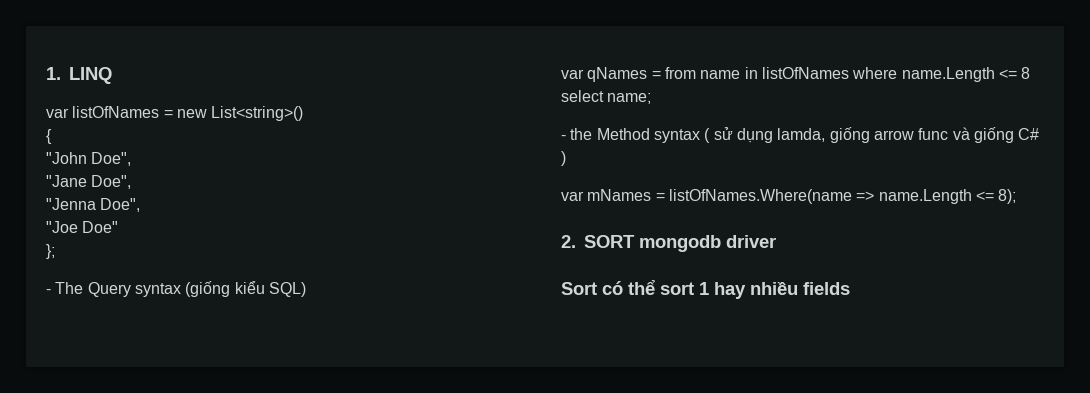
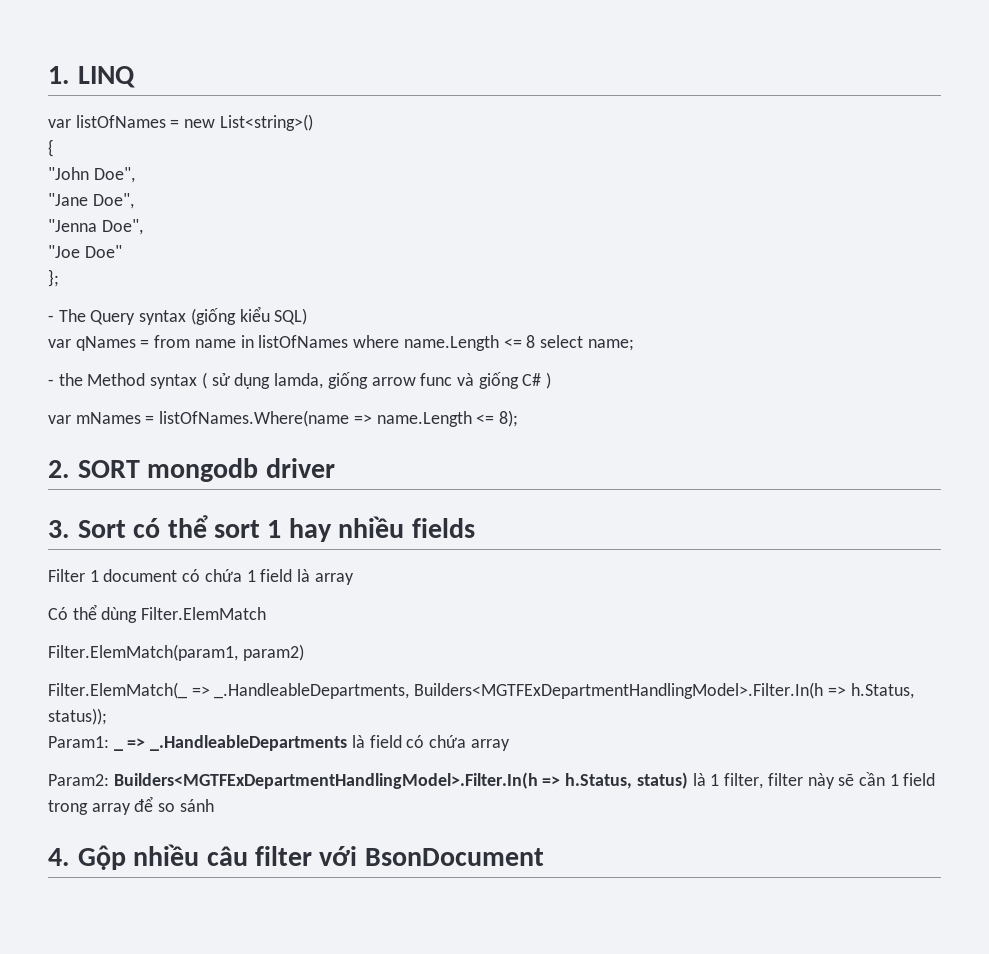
(776, 241) none -> [48,520,69,538] 3.
(850, 288) none -> [48,569,354,585] [48,604,267,623] [48,644,304,661] [48,682,914,699] [48,708,107,725] [48,736,109,748] [113,748,123,751] [127,735,510,751] [48,772,936,789] [48,796,214,815] [48,844,544,870] // Filter 1 document có chứa 1 field là array // Có thể dùng Filter.ElemMatch // Filter.ElemMatch(param1, param2) // Filter.ElemMatch(_ => _.HandleableDepartments, Builders<MGTFExDepartmentHandlingModel>.Filter.In(h => h.Status, status)); // Param1: _ => _.HandleableDepartments là field có chứa array // Param2: Builders<MGTFExDepartmentHandlingModel>.Filter.In(h => h.Status, status) là 1 filter, filter này sẽ cần 1 field trong array để so sánh // 4. Gộp nhiều câu filter với BsonDocument

